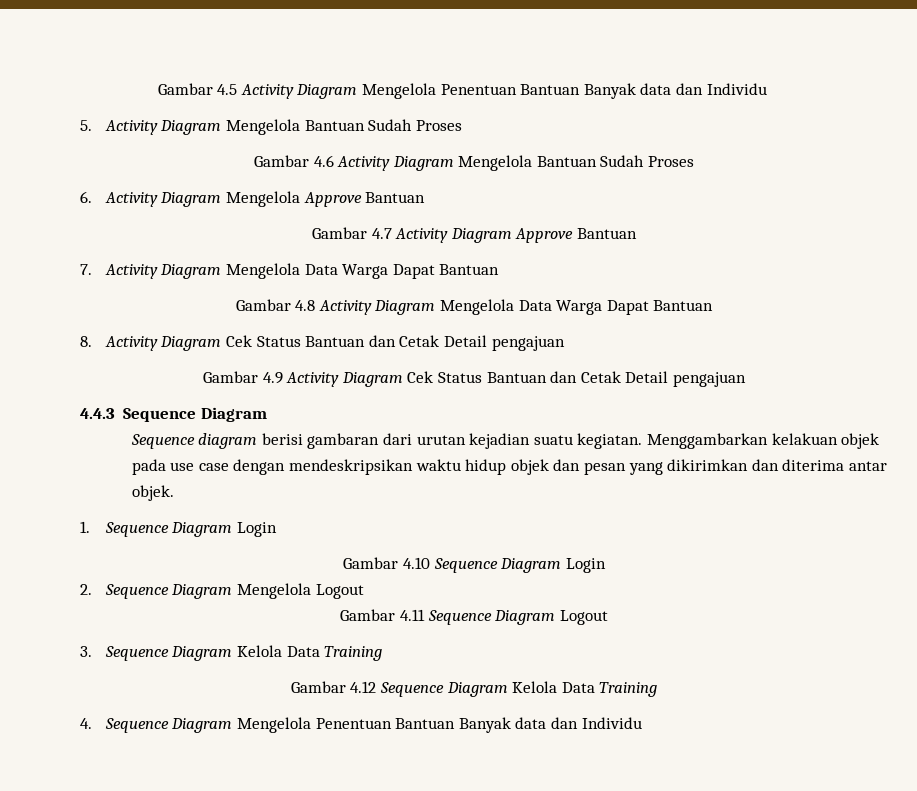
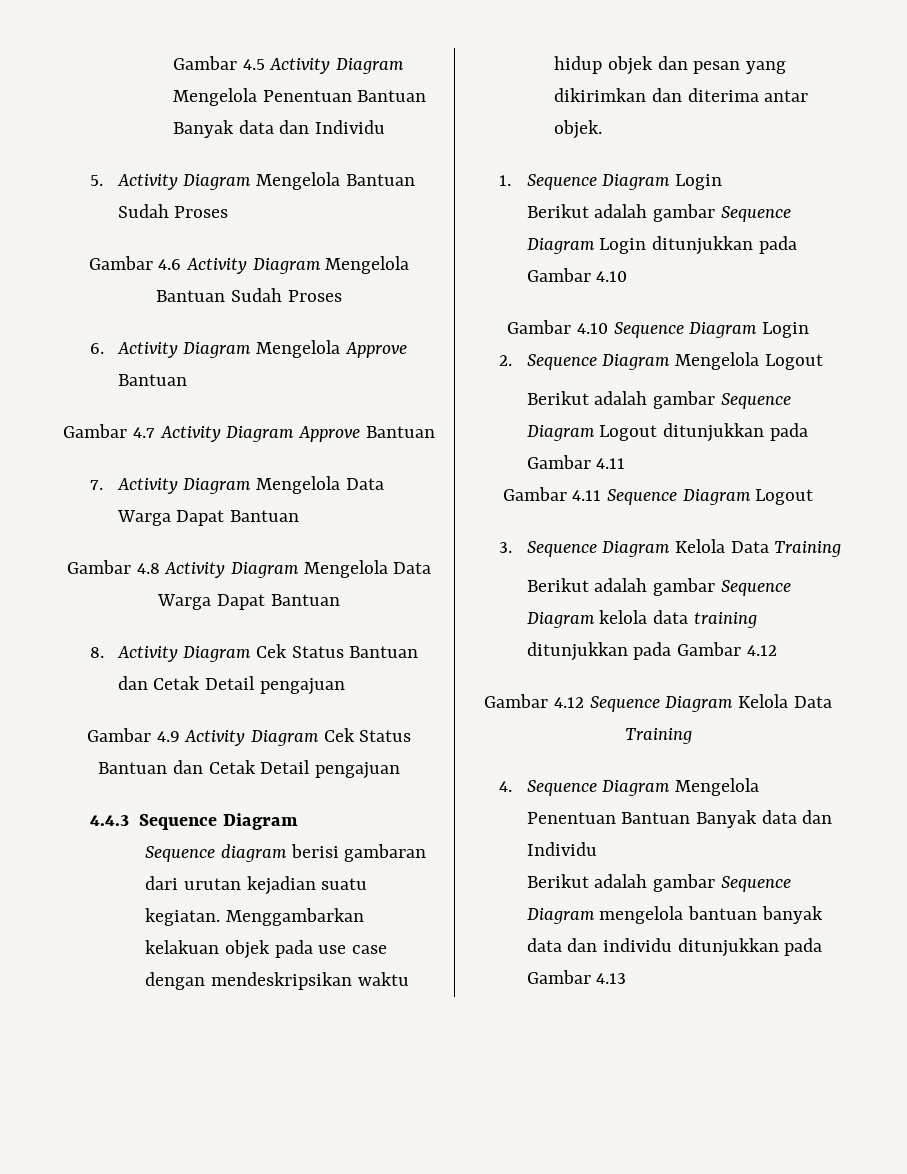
(277, 529) none -> [526,204,791,222] [526,236,797,255] [526,268,628,282] // Berikut adalah gambar Sequence Diagram Login ditunjukkan pada Gambar 4.10
(364, 591) none -> [526,391,791,409] [526,423,808,442] [526,455,626,469] // Berikut adalah gambar Sequence Diagram Logout ditunjukkan pada Gambar 4.11
(383, 653) none -> [526,578,791,596] [526,610,757,628] [526,642,777,661] // Berikut adalah gambar Sequence Diagram kelola data training ditunjukkan pada Gambar 4.12
(642, 723) none -> [526,874,791,892] [526,906,823,924] [526,938,823,957] [526,970,627,984] // Berikut adalah gambar Sequence Diagram mengelola bantuan banyak data dan individu ditunjukkan pada Gambar 4.13

